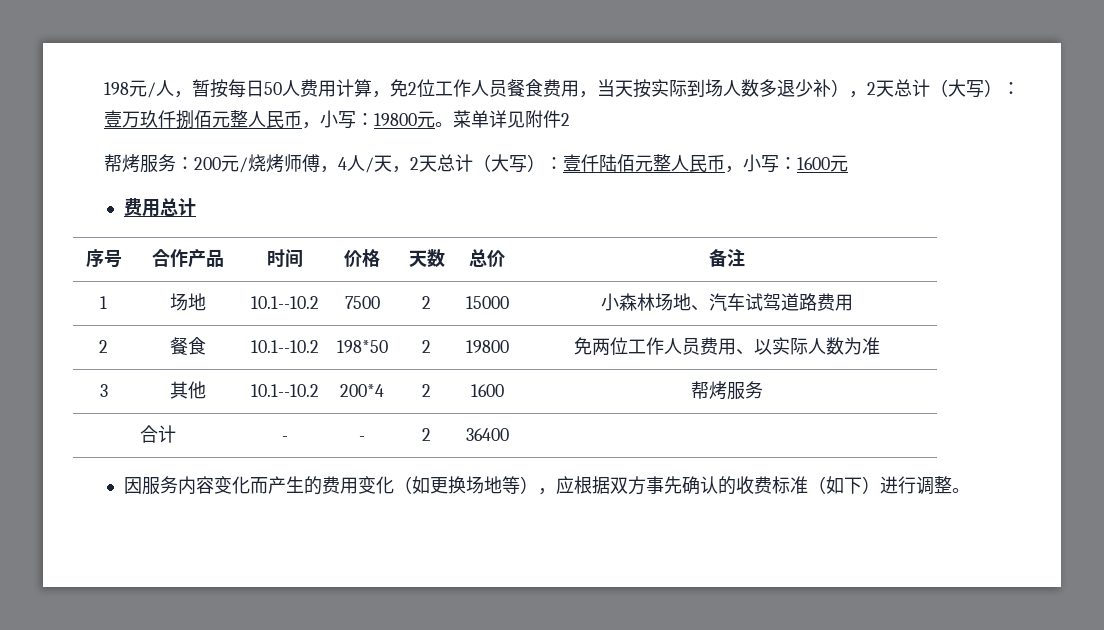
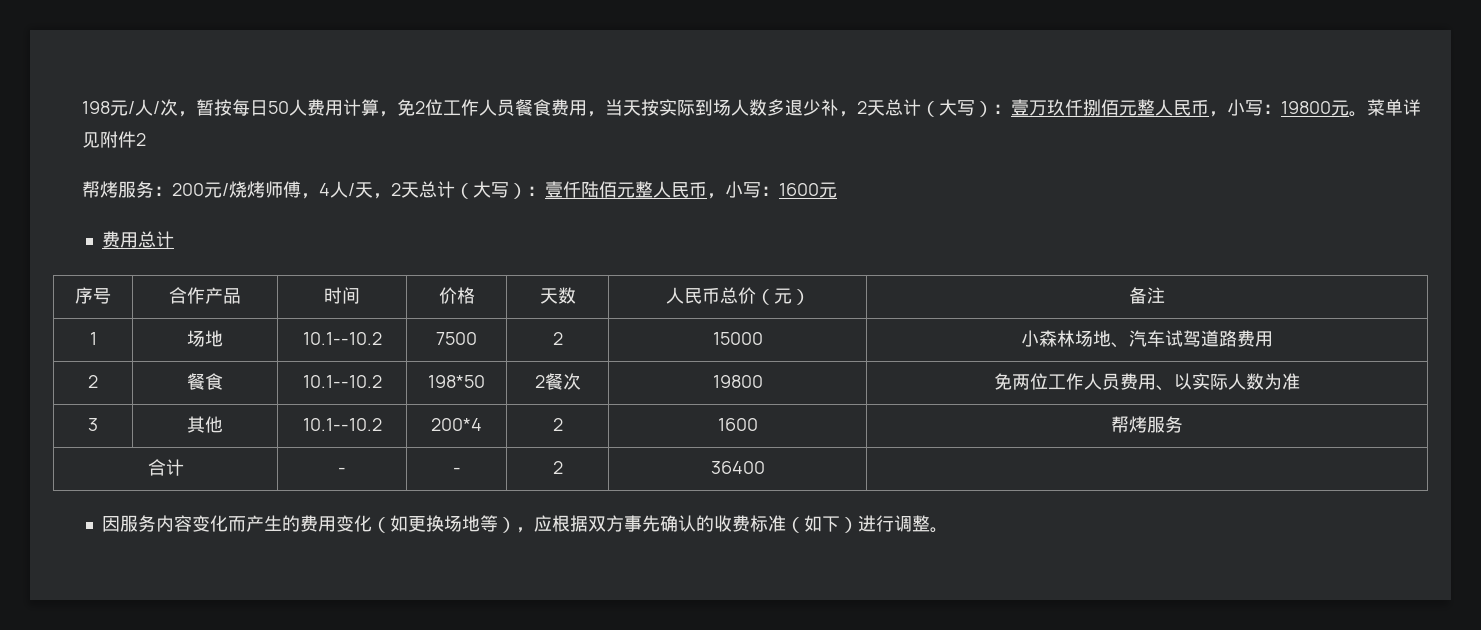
(174, 88) none -> [153,99,179,116] /次
[830,79,849,97] ） -> (840, 107) none
(445, 258) none -> [665,287,720,304] 人民币
(505, 258) none -> [755,288,810,305] （元）
(431, 346) none -> [544,373,581,390] 餐次

